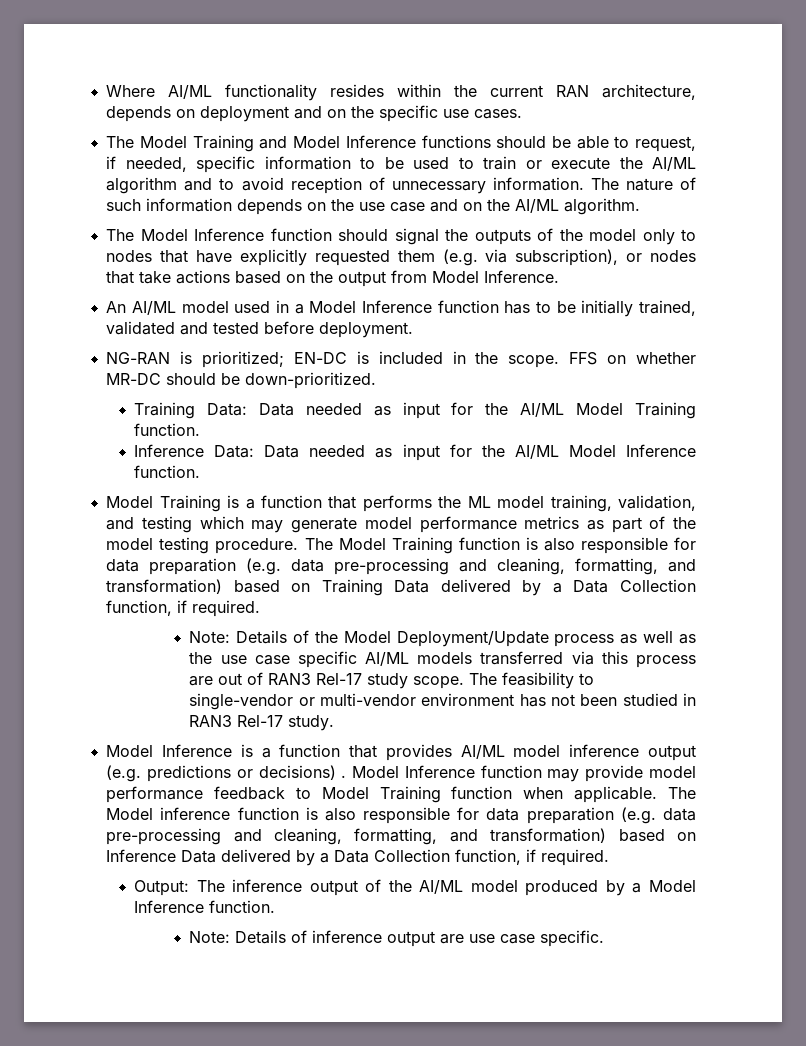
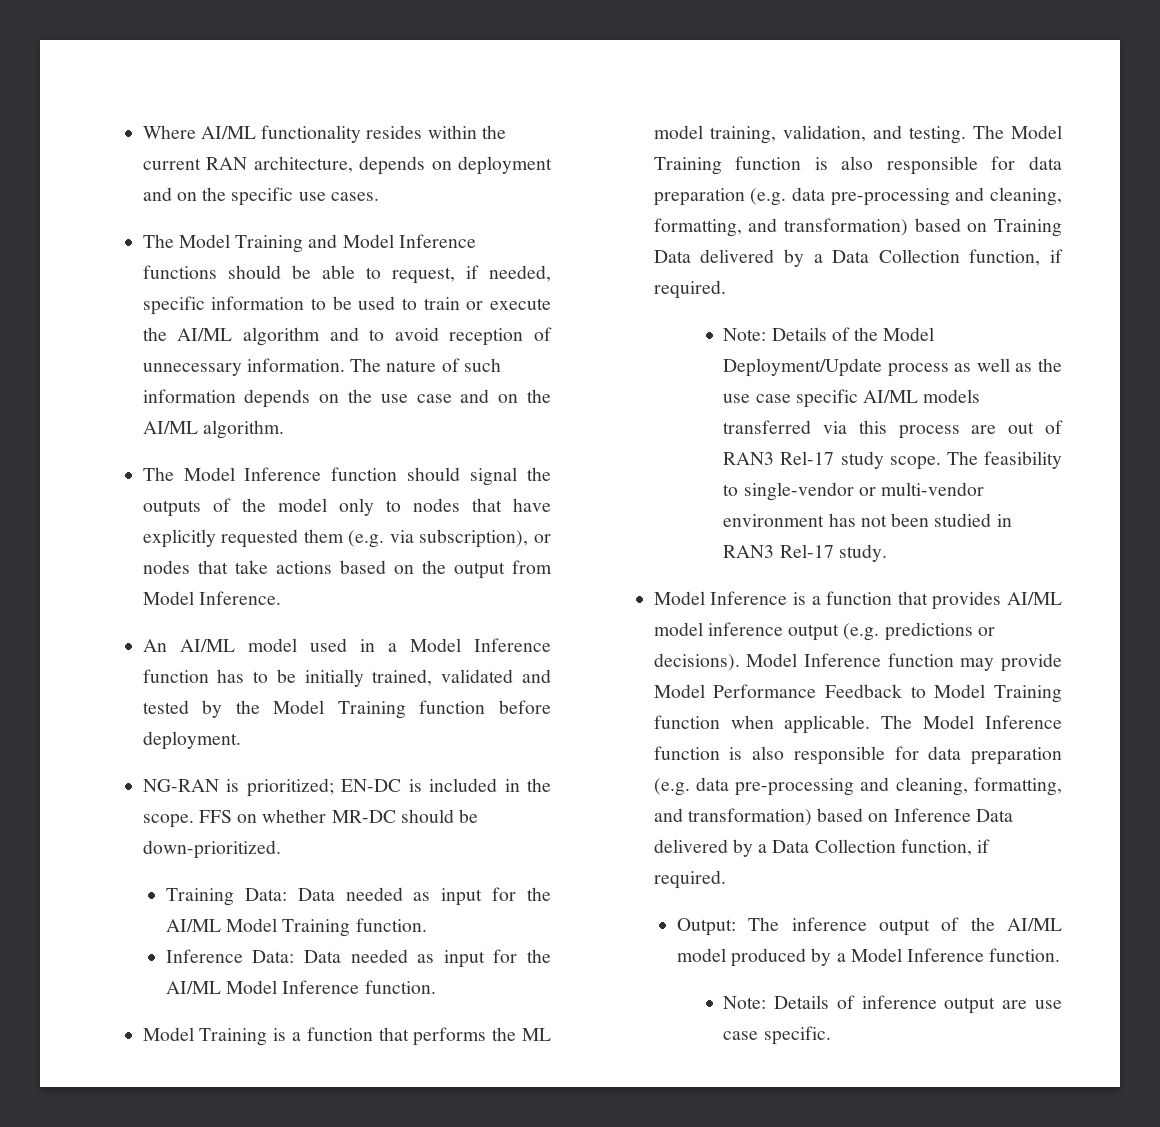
(260, 328) none -> [202,700,486,719] by the Model Training function
[141,516,696,533] [106,537,299,554] testing which may generate model performance metrics as part of the model testing procedure. -> [908,126,966,144] testing.
[258,765,347,780] decisions) . -> [653,653,740,671] decisions).
[649,766,696,778] [106,786,286,803] model performance feedback -> [653,684,902,698] Model Performance Feedback
[160,807,231,820] inference -> [985,715,1062,729] Inference

